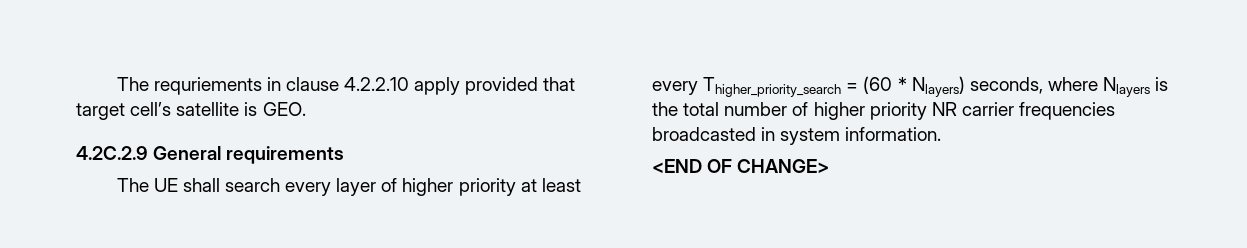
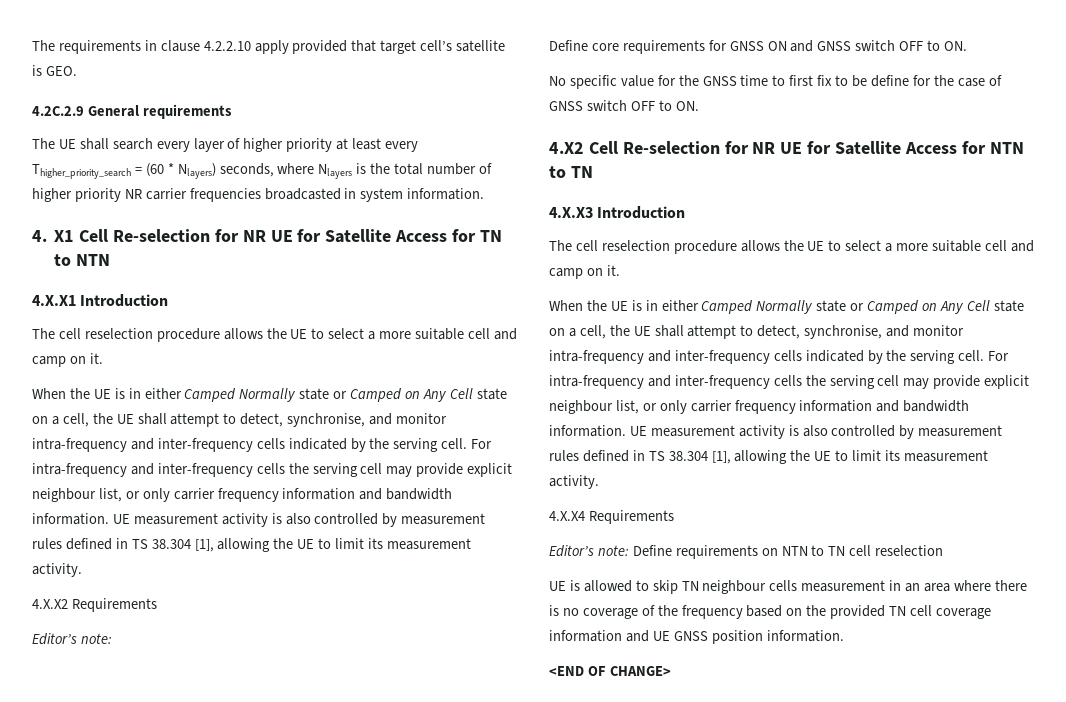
[116,77,262,95] The requriements -> [32,40,141,54] The requirements
(942, 134) none -> [32,229,502,243] [54,254,111,266] [32,294,169,307] [32,328,517,342] [32,353,103,367] [32,388,507,402] [32,413,448,427] [32,438,493,452] [32,463,513,477] [32,488,453,502] [32,513,486,527] [32,538,471,552] [32,563,82,577] [32,598,157,612] [32,633,112,645] [549,40,968,54] [549,75,1002,89] [549,100,699,111] [549,141,1024,155] [549,166,593,178] [549,206,686,219] [549,240,1034,254] [549,265,620,279] [549,300,1024,314] [549,325,965,339] [549,350,1010,364] [549,375,1030,389] [549,400,970,414] [549,425,1003,439] [549,450,988,464] [549,475,599,489] [549,510,674,524] [549,545,944,559] [549,580,1027,594] [549,605,991,619] [549,630,844,644] // 4. X1 Cell Re-selection for NR UE for Satellite Access for TN to NTN // 4.X.X1 Introduction // The cell reselection procedure allows the UE to select a more suitable cell and camp on it. // When the UE is in either Camped Normally state or Camped on Any Cell state on a cell, the UE shall attempt to detect, synchronise, and monitor intra-frequency and inter-frequency cells indicated by the serving cell. For intra-frequency and inter-frequency cells the serving cell may provide explicit neighbour list, or only carrier frequency information and bandwidth information. UE measurement activity is also controlled by measurement rules defined in TS 38.304 [1], allowing the UE to limit its measurement activity. // 4.X.X2 Requirements // Editor’s note: // Define core requirements for GNSS ON and GNSS switch OFF to ON. // No specific value for the GNSS time to first fix to be define for the case of GNSS switch OFF to ON. // 4.X2 Cell Re-selection for NR UE for Satellite Access for NTN to TN // 4.X.X3 Introduction // The cell reselection procedure allows the UE to select a more suitable cell and camp on it. // When the UE is in either Camped Normally state or Camped on Any Cell state on a cell, the UE shall attempt to detect, synchronise, and monitor intra-frequency and inter-frequency cells indicated by the serving cell. For intra-frequency and inter-frequency cells the serving cell may provide explicit neighbour list, or only carrier frequency information and bandwidth information. UE measurement activity is also controlled by measurement rules defined in TS 38.304 [1], allowing the UE to limit its measurement activity. // 4.X.X4 Requirements // Editor’s note: Define requirements on NTN to TN cell reselection // UE is allowed to skip TN neighbour cells measurement in an area where there is no coverage of the frequency based on the provided TN cell coverage information and UE GNSS position information.

